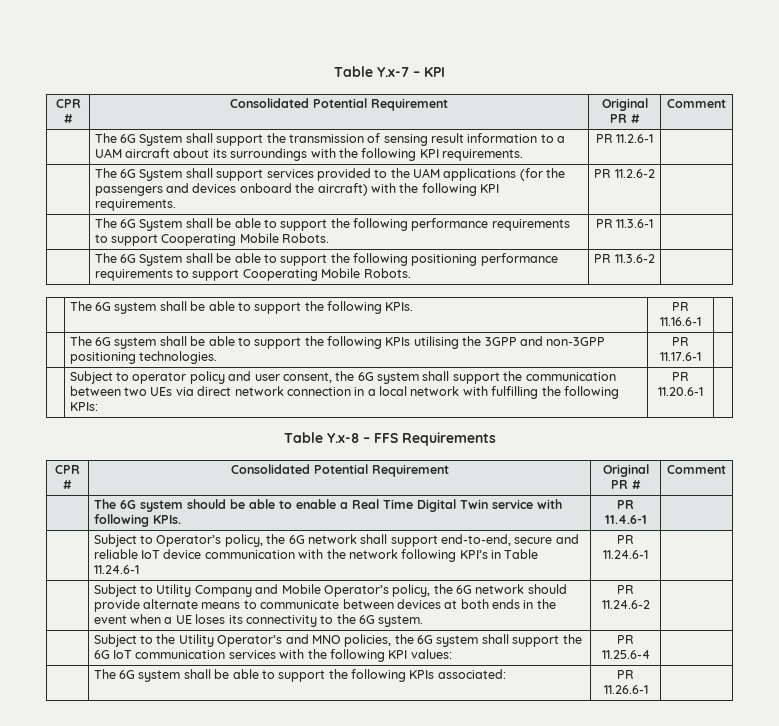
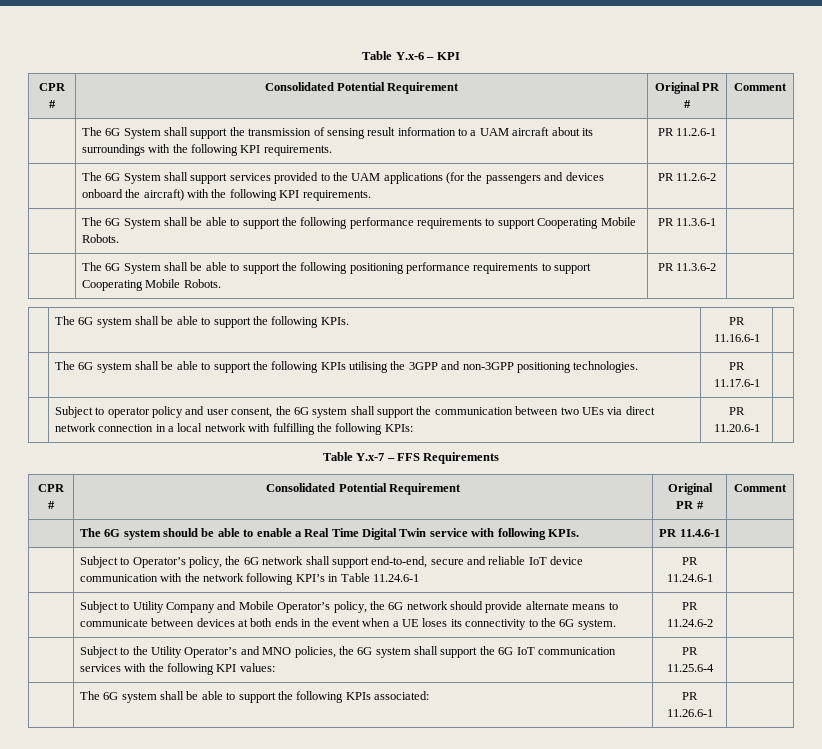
[334,66,409,77] Table Y.x-7 -> [362,51,424,60] Table Y.x-6
[326,433,359,443] Y.x-8 -> [356,453,385,461] Y.x-7

